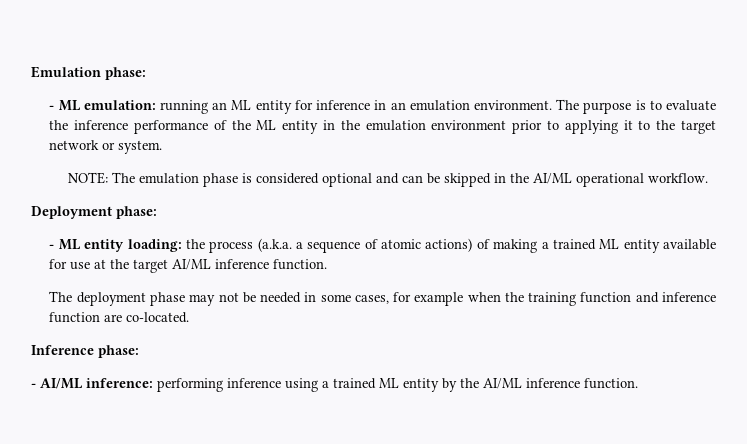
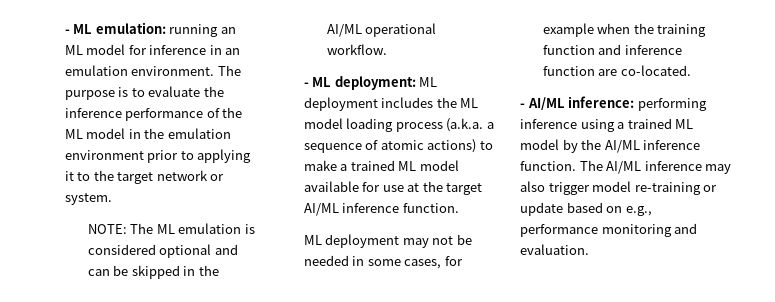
[31,66,146,80] Emulation phase: // -> (64, 31) none
[255,100,292,114] entity -> [86,44,126,55] model
[282,120,319,134] entity -> [86,128,126,139] model
[138,173,238,187] emulation phase -> [156,223,242,234] ML emulation
[31,206,157,219] [49,239,205,252] // Deployment phase: // - ML entity loading: the -> [303,76,438,90] [303,97,479,111] [303,118,394,132] // - ML deployment: ML deployment includes the ML model loading
[476,239,660,253] of making a trained ML entity -> [479,141,493,150] [303,160,459,171] to make a trained ML model
[49,291,185,306] The deployment phase -> [303,234,400,248] ML deployment
[31,345,139,358] // Inference phase: -> (691, 70) none
[403,378,439,392] entity -> [520,139,559,150] model
(638, 383) none -> [579,160,732,174] [520,181,718,195] [520,202,652,216] [520,223,698,237] [520,244,589,255] The AI/ML inference may also trigger model re-training or update based on e.g., performance monitoring and evaluation.

